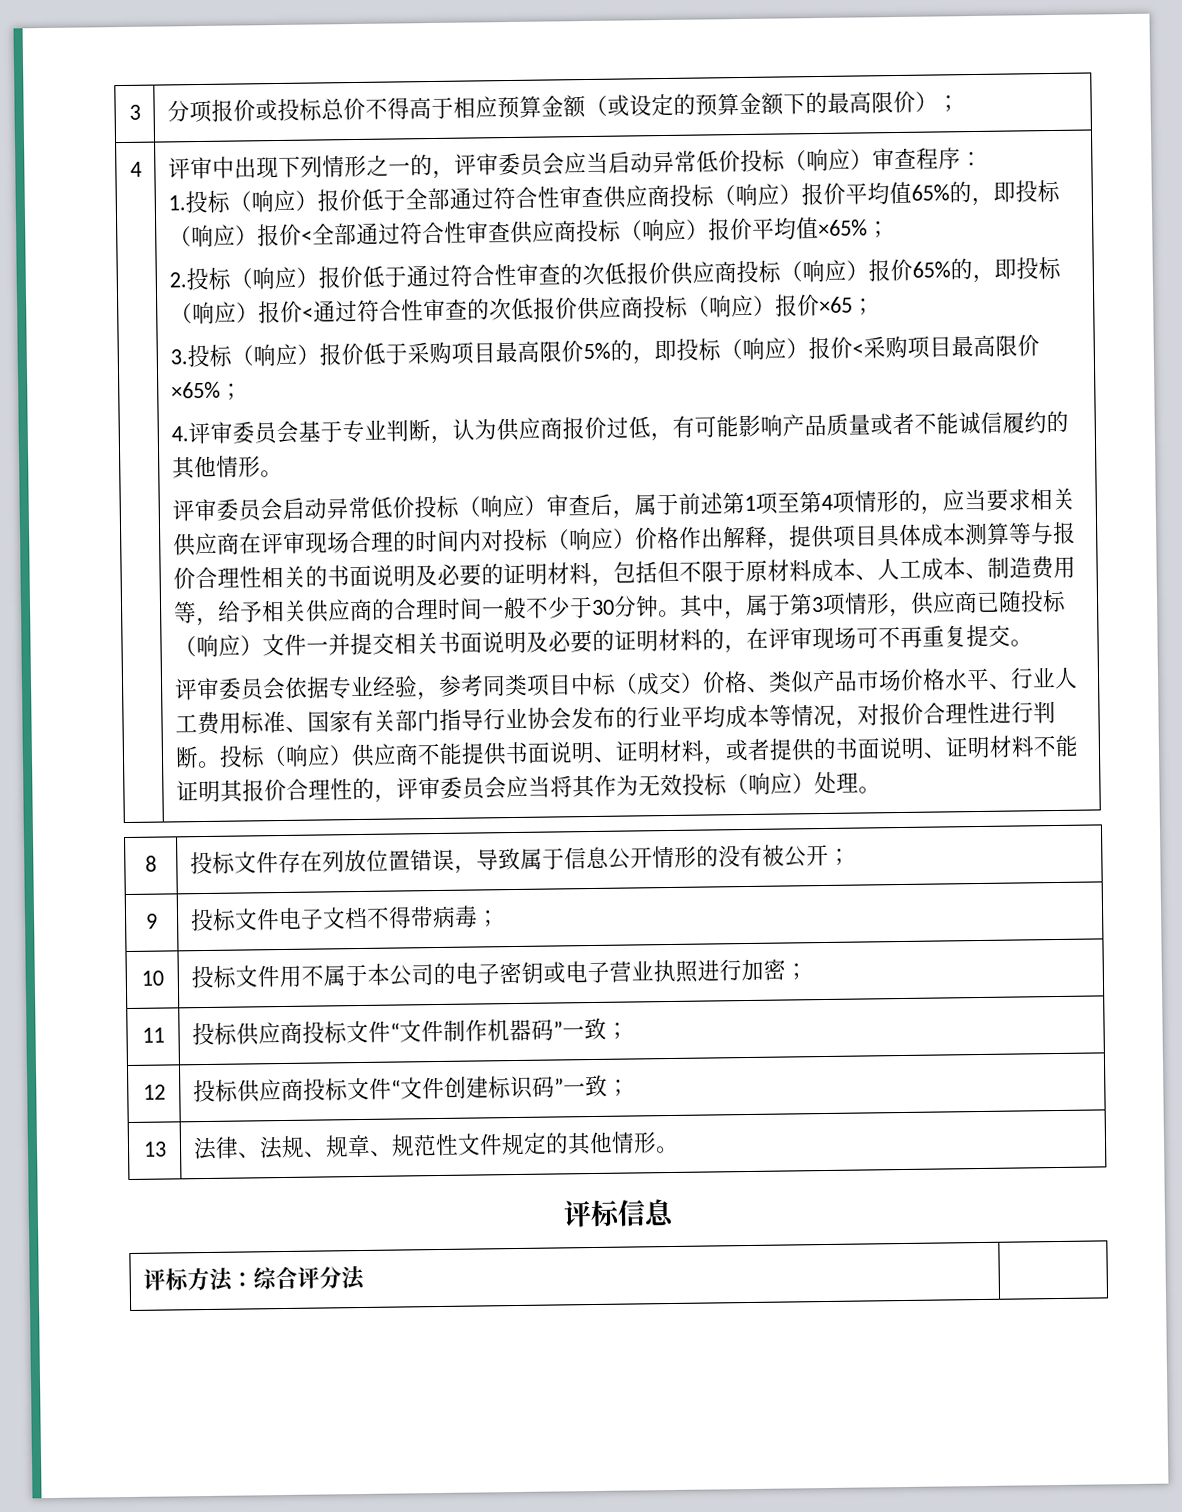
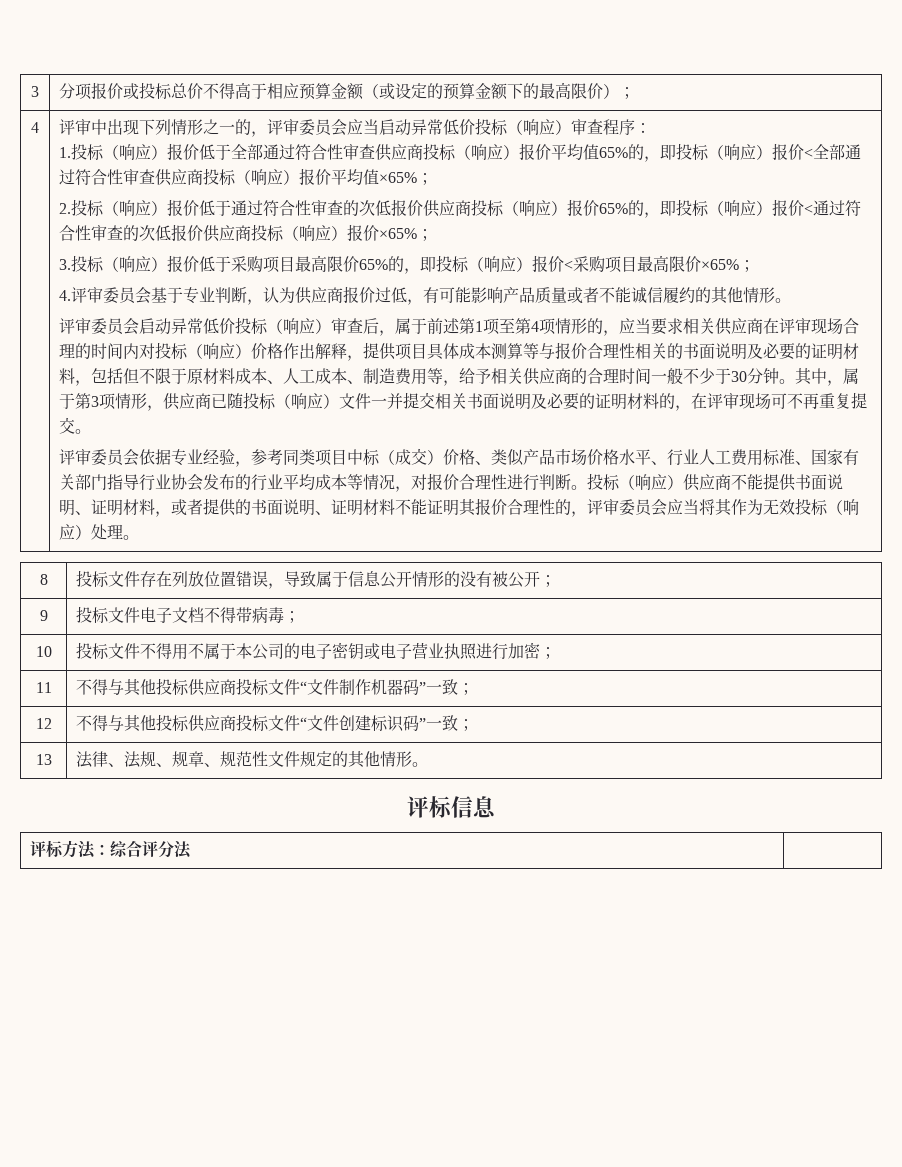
[818,296,853,314] ×65 -> [379,228,418,239] ×65%
[582,342,611,360] 5% -> [359,259,389,270] 65%
(280, 976) none -> [140,643,173,659] 不得
(165, 1035) none -> [76,679,157,696] 不得与其他
(166, 1092) none -> [76,715,157,732] 不得与其他

